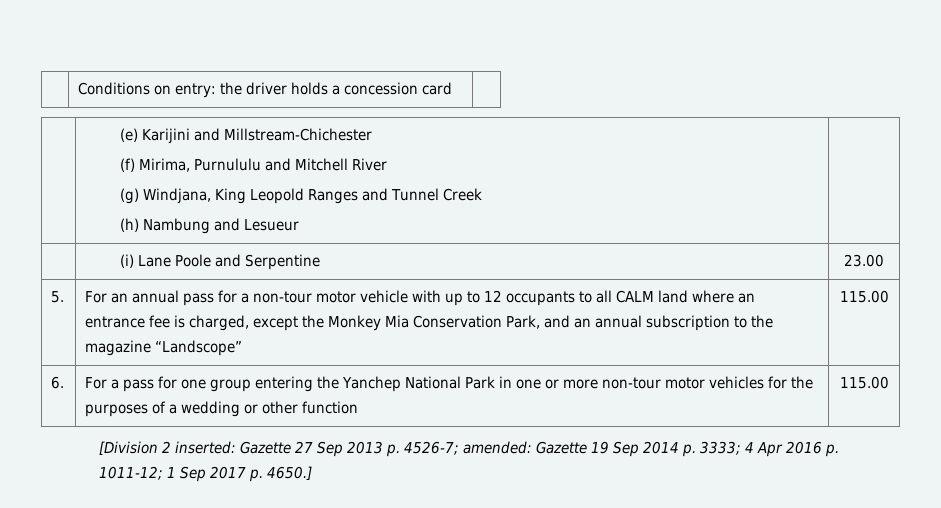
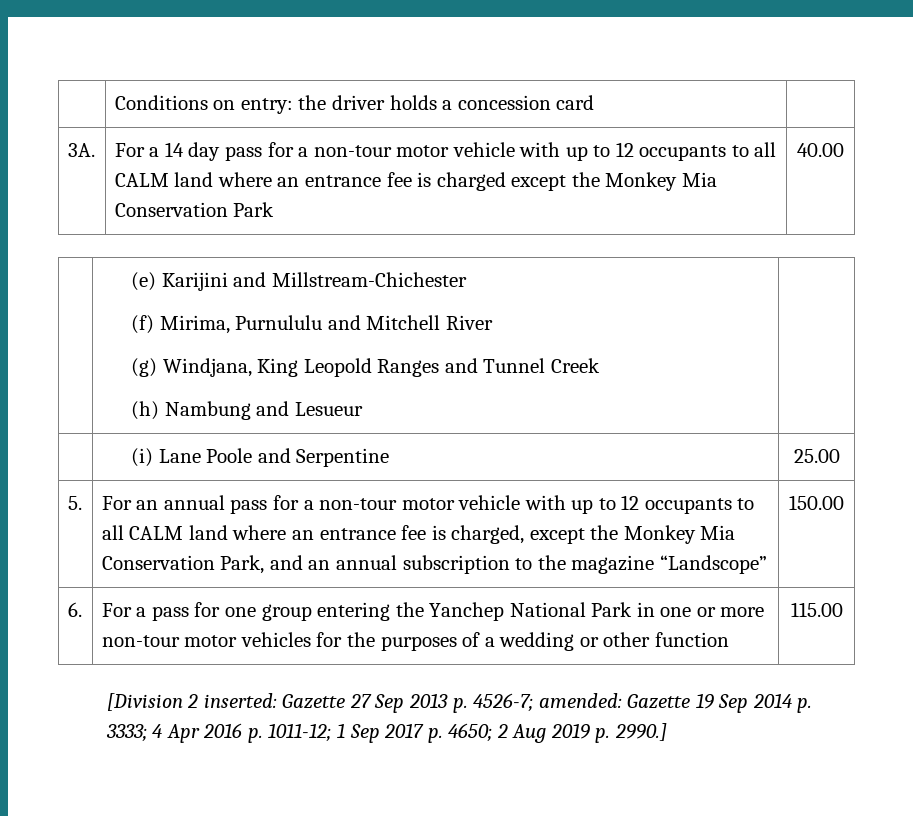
(453, 88) none -> [67,143,95,157] [114,142,777,161] [114,172,717,191] [114,202,275,217] [797,143,844,157] // 3A. | For a 14 day pass for a non-tour motor vehicle with up to 12 occupants to all CALM land where an entrance fee is charged except the Monkey Mia Conservation Park | 40.00
[844,254,884,267] 23.00 -> [793,449,840,463] 25.00
[839,290,889,303] 115.00 -> [789,495,844,510] 150.00
[266,466,312,480] 4650.] -> [448,723,667,743] 4650; 2 Aug 2019 p. 2990.]

